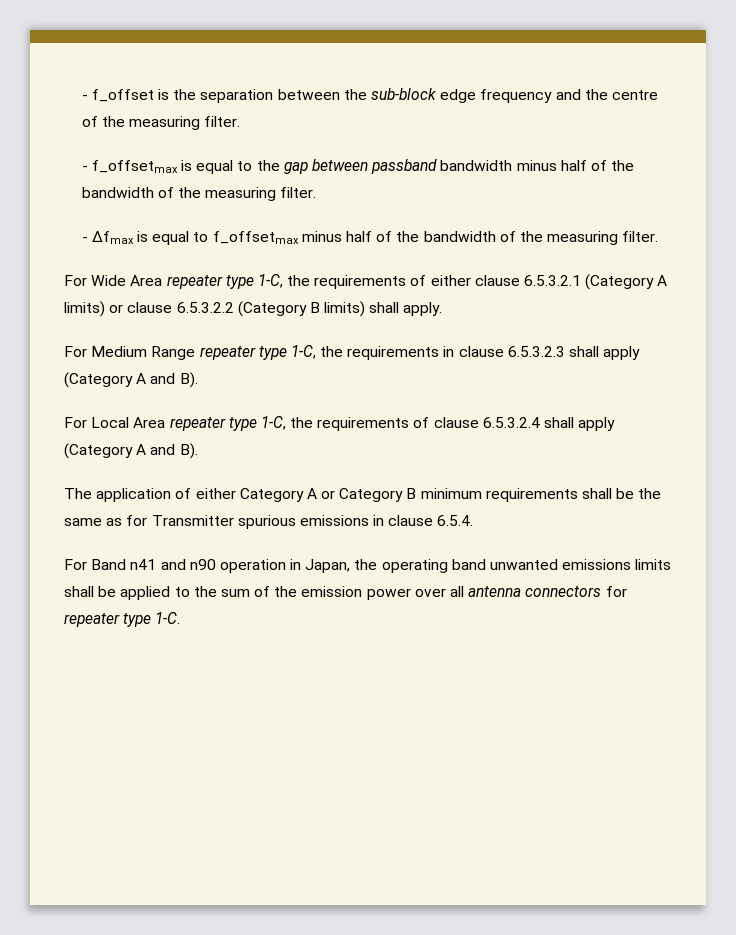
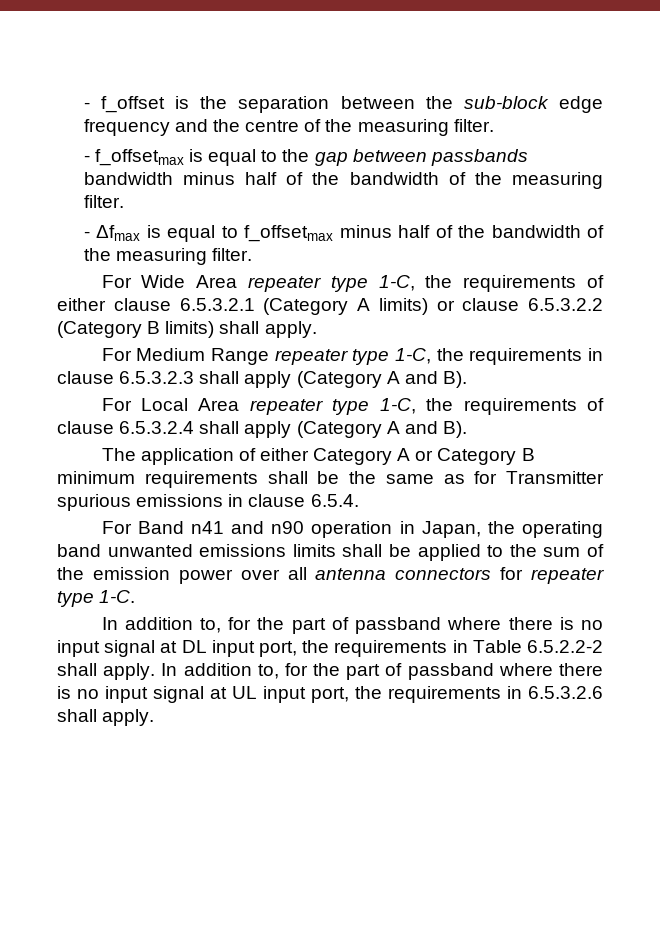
[371,159,438,174] passband -> [430,149,528,166] passbands
(181, 618) none -> [101,617,603,634] [57,640,603,657] [57,663,603,680] [57,686,603,703] [57,709,155,726] // In addition to, for the part of passband where there is no input signal at DL input port, the requirements in Table 6.5.2.2-2 shall apply. In addition to, for the part of passband where there is no input signal at UL input port, the requirements in 6.5.3.2.6 shall apply.

